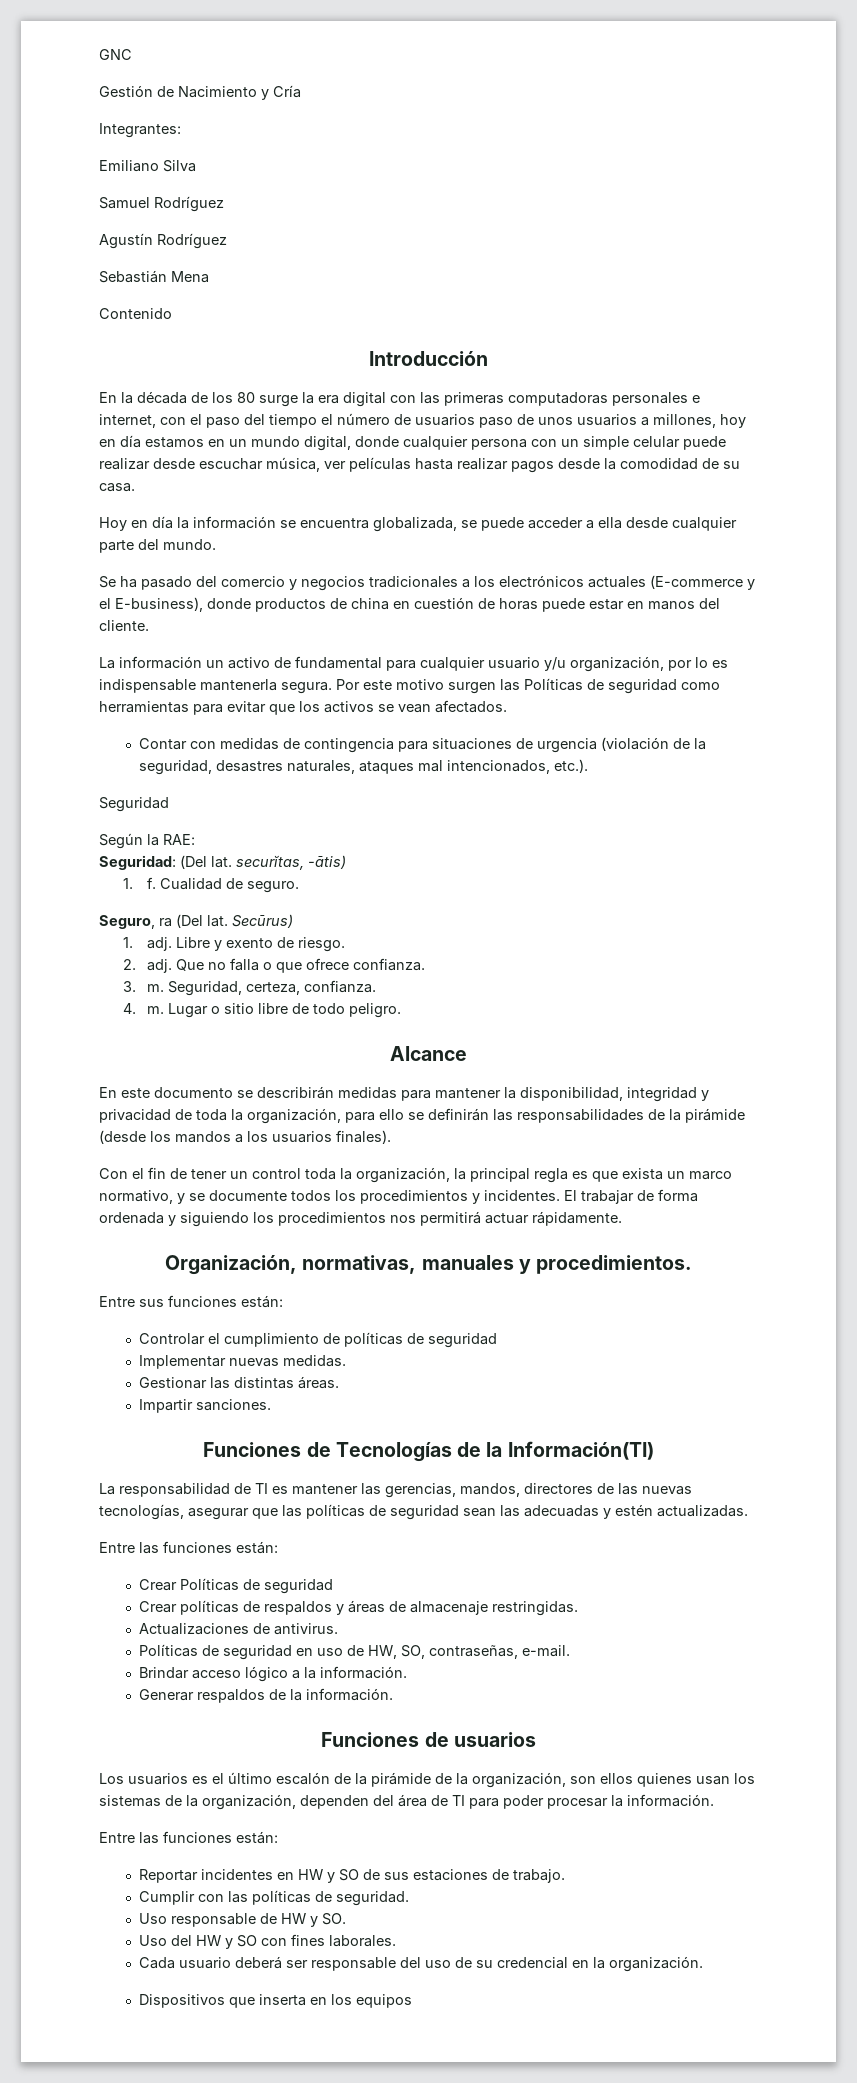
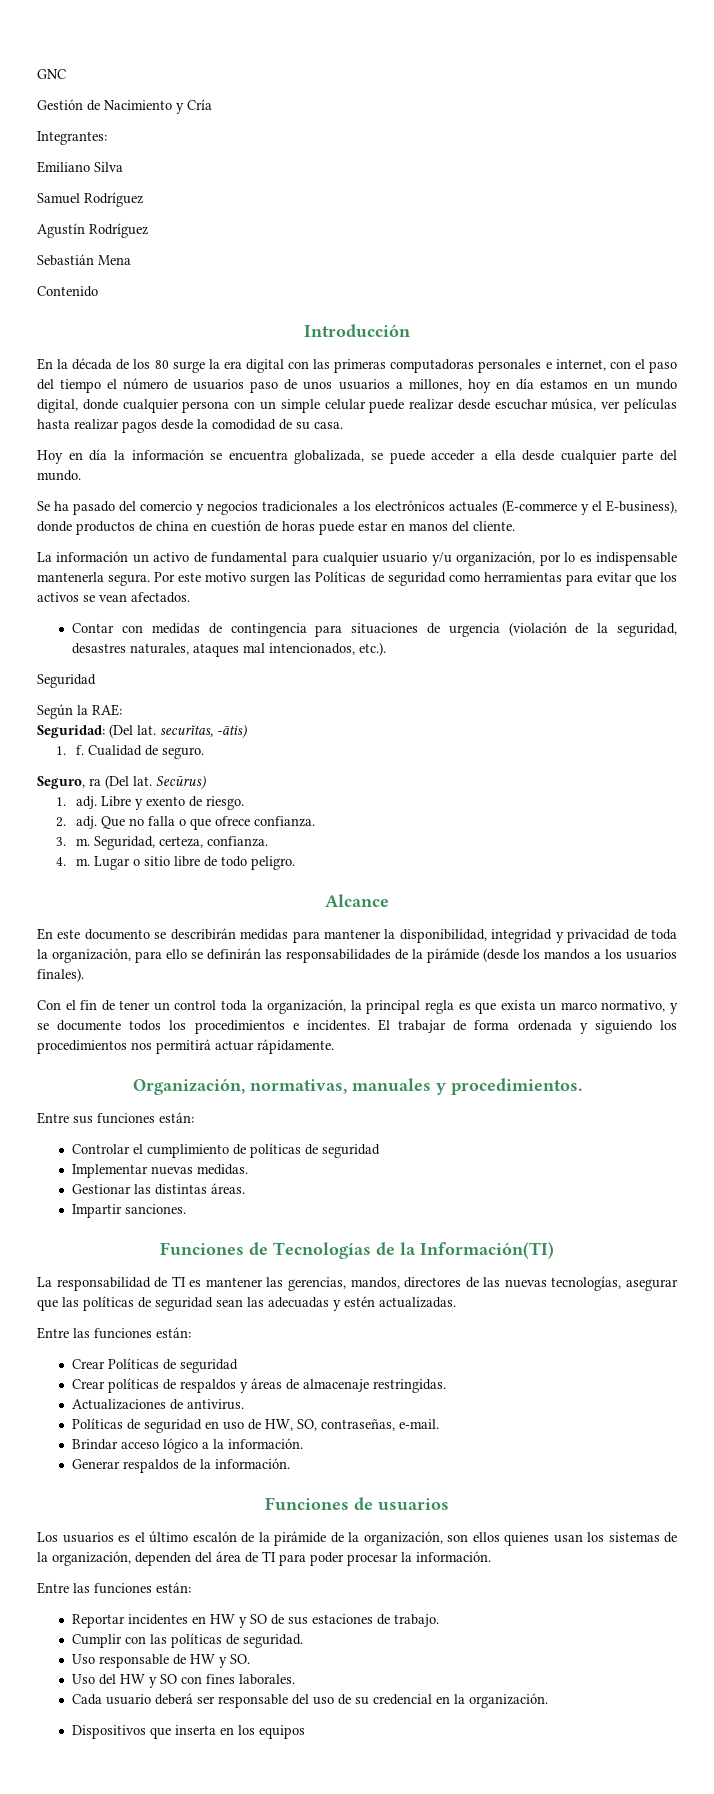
[472,1193,480,1204] y -> [292,1023,299,1030] e

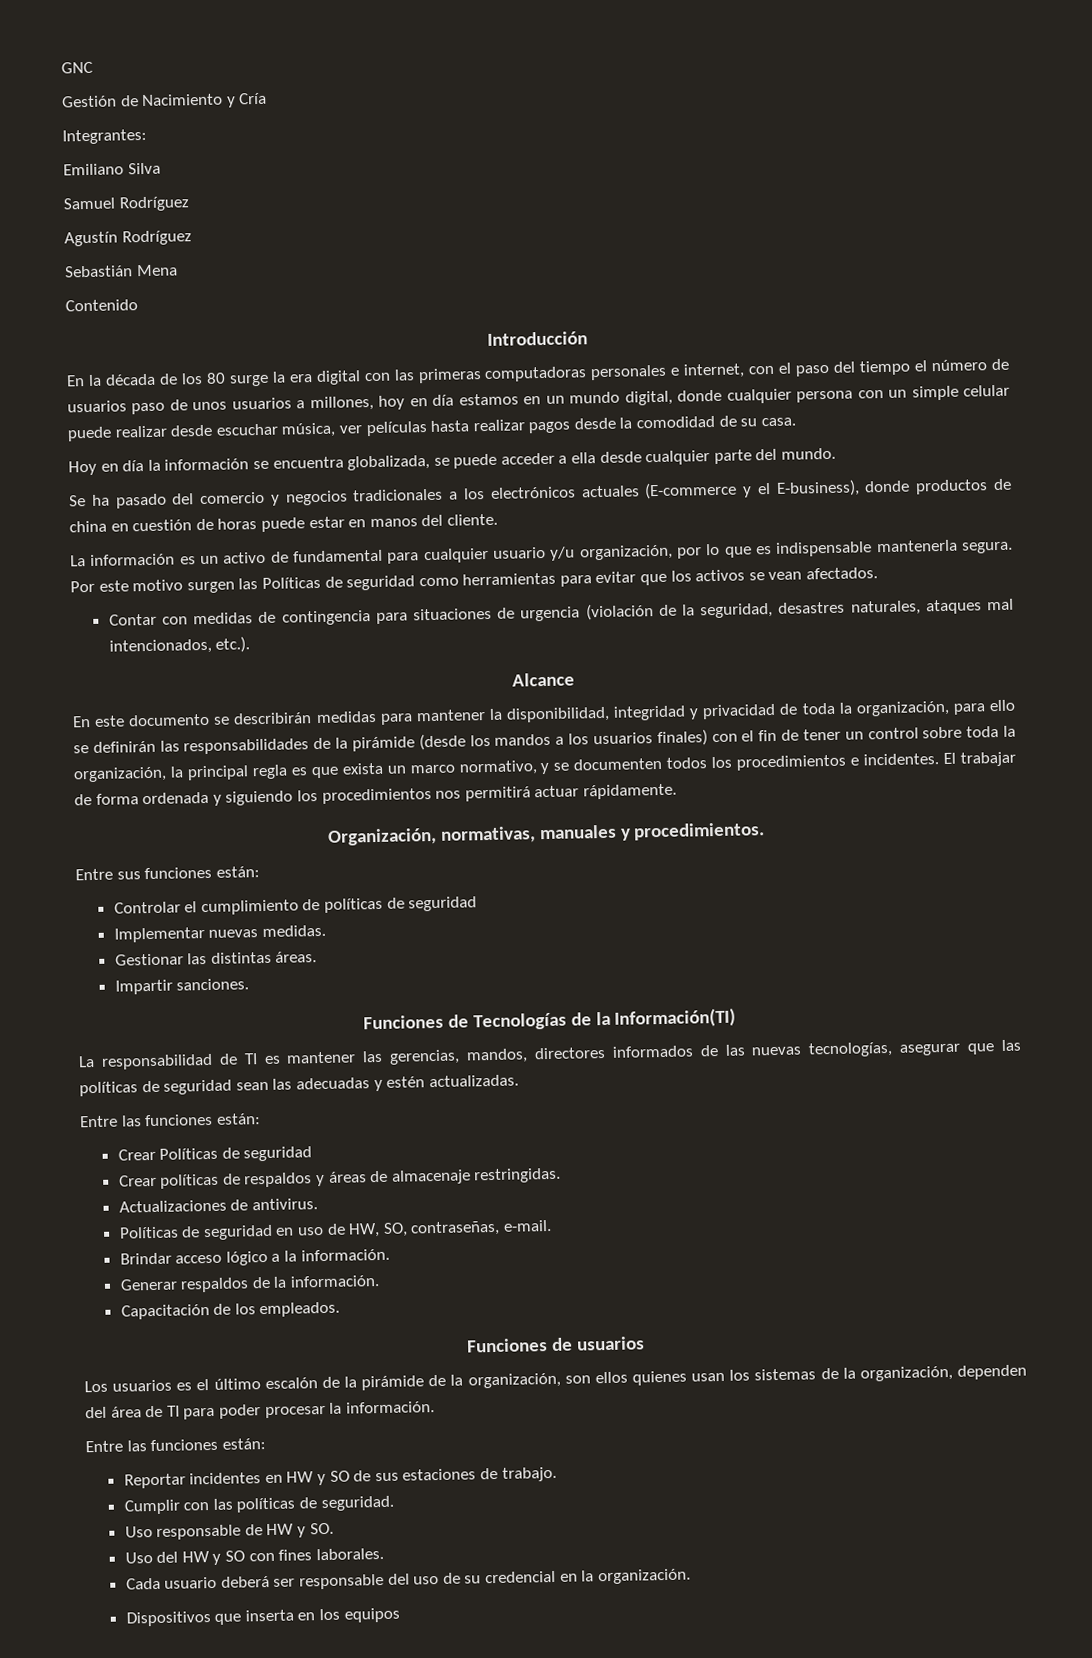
(129, 556) none -> [179,556,196,565] es
(576, 557) none -> [724,546,752,558] que
[37,674,96,688] [37,704,122,719] [37,724,247,738] [56,745,204,759] [37,775,206,789] [56,796,244,810] [56,816,315,830] [56,836,268,850] [56,856,295,870] // Seguridad // Según la RAE: // Seguridad: (Del lat. securĭtas, -ātis) // 1. f. Cualidad de seguro. // Seguro, ra (Del lat. Secūrus) // 1. adj. Libre y exento de riesgo. // 2. adj. Que no falla o que ofrece confianza. // 3. m. Seguridad, certeza, confianza. // 4. m. Lugar o sitio libre de todo peligro. -> (251, 644) none
[37,968,84,982] [37,1000,61,1010] finales). // Con -> [656,729,738,747] finales) con
(217, 1005) none -> [922,726,963,739] sobre
[57,1020,122,1031] documente -> [573,757,663,771] documenten
(462, 1282) none -> [611,1045,694,1058] informados
(291, 1463) none -> [120,1301,341,1320] // Capacitación de los empleados.

